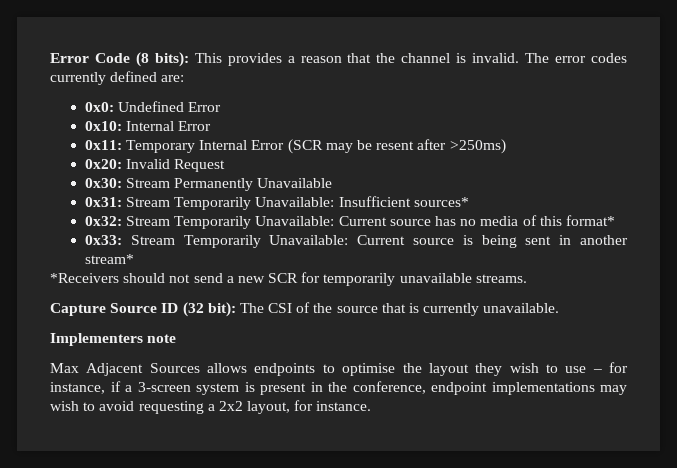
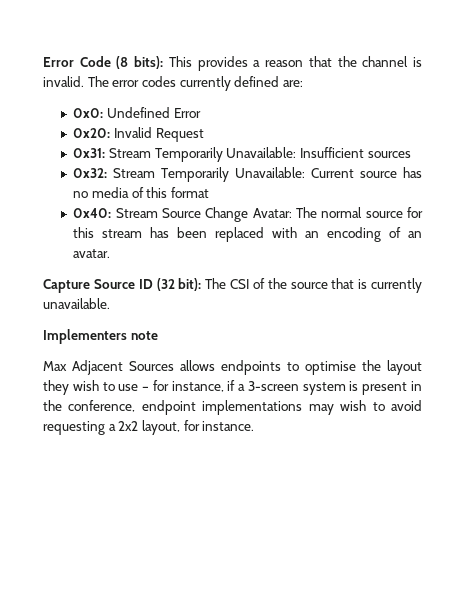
[84,121,212,131] [84,139,506,154] // 0x10: Internal Error // 0x11: Temporary Internal Error (SCR may be resent after >250ms) -> (201, 113) none
[84,178,333,191] // 0x30: Stream Permanently Unavailable -> (204, 135) none
[413,197,469,207] sources* -> [367,151,411,158] sources
[565,215,615,226] [84,235,628,248] [84,254,134,264] [50,272,527,286] format* // 0x33: Stream Temporarily Unavailable: Current source is being sent in another stream* // *Receivers should not send a new SCR for temporarily unavailable streams. -> [170,187,209,198] [73,207,423,222] [73,227,422,242] [73,249,111,258] format // 0x40: Stream Source Change Avatar: The normal source for this stream has been replaced with an encoding of an avatar.

